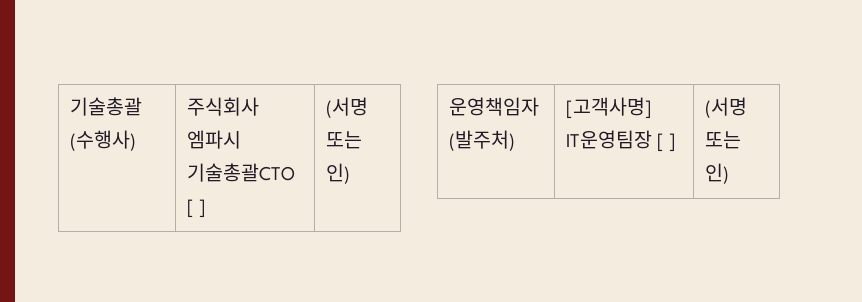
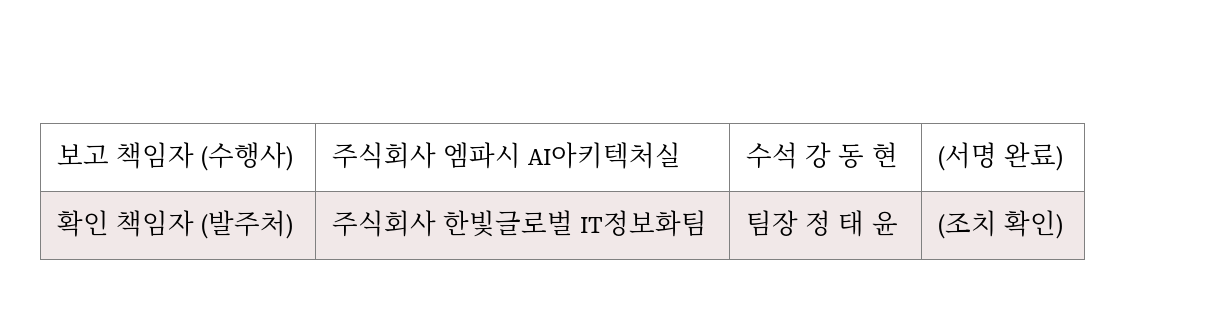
[69,97,142,116] 기술총괄 -> [57,142,195,169] 보고 책임자
[186,163,295,182] [186,199,207,218] [325,97,368,118] [325,131,362,149] [325,163,350,184] [448,97,539,116] [448,130,515,151] [565,97,652,119] [565,130,677,152] [704,97,747,118] [704,131,741,149] [704,163,729,184] 기술총괄CTO [ ] | (서명 또는 인) // 운영책임자 (발주처) | [고객사명] IT운영팀장 [ ] | (서명 또는 인) -> [528,142,682,169] [746,142,898,169] [938,142,1064,171] [57,210,294,239] [332,210,708,237] [746,210,898,237] [938,210,1064,239] AI아키텍처실 | 수석 강 동 현 | (서명 완료) // 확인 책임자 (발주처) | 주식회사 한빛글로벌 IT정보화팀 | 팀장 정 태 윤 | (조치 확인)

